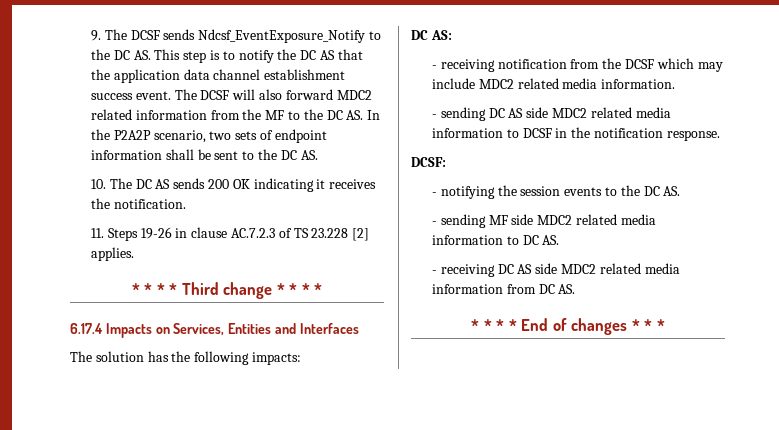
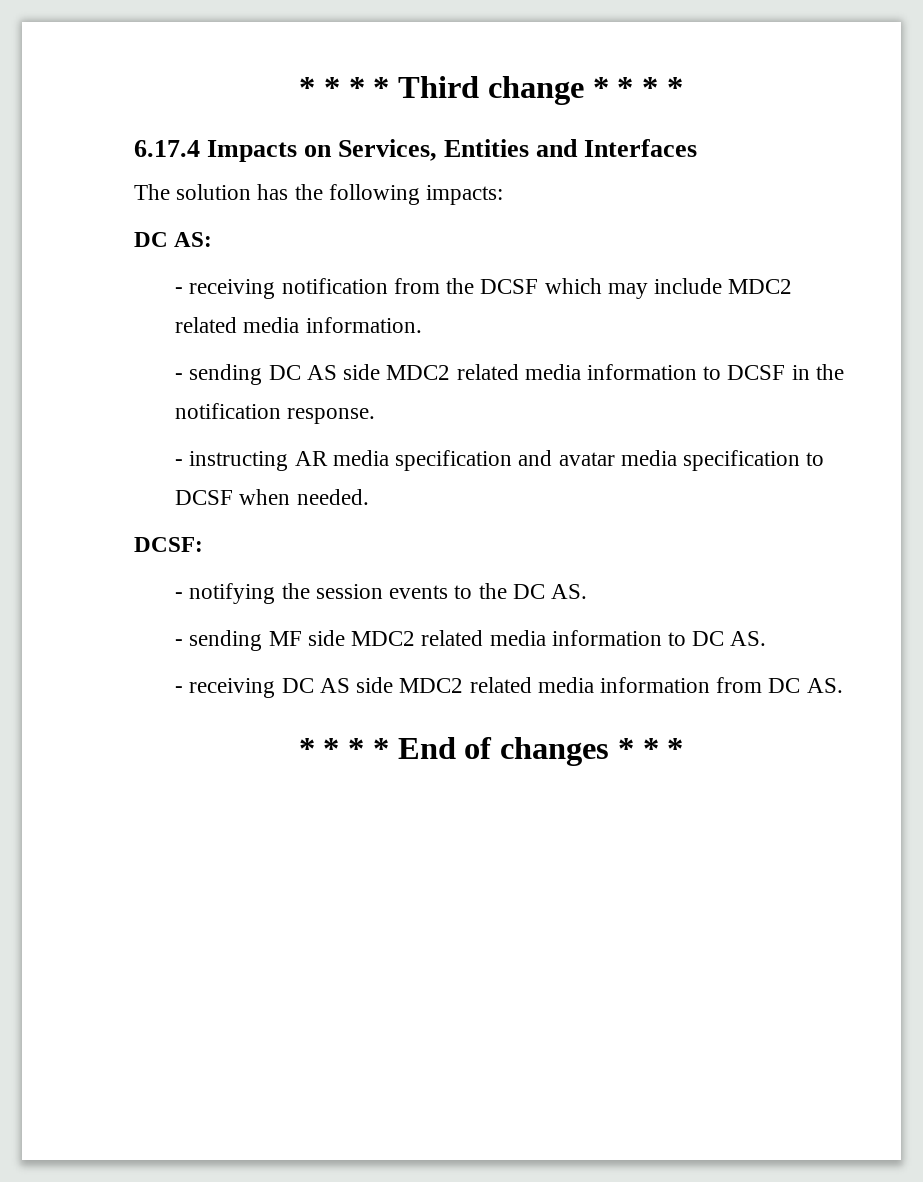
[91,29,382,43] [91,49,363,63] [91,69,346,83] [91,89,372,100] [91,109,381,120] [91,129,327,143] [91,149,318,160] [91,178,377,192] [91,198,186,209] [91,227,370,241] [91,247,135,261] 9. The DCSF sends Ndcsf_EventExposure_Notify to the DC AS. This step is to notify the DC AS that the application data channel establishment success event. The DCSF will also forward MDC2 related information from the MF to the DC AS. In the P2A2P scenario, two sets of endpoint information shall be sent to the DC AS. // 10. The DC AS sends 200 OK indicating it receives the notification. // 11. Steps 19-26 in clause AC.7.2.3 of TS 23.228 [2] applies. // -> (299, 87) none
(720, 135) none -> [175,450,825,471] [175,489,369,505] // - instructing AR media specification and avatar media specification to DCSF when needed.

